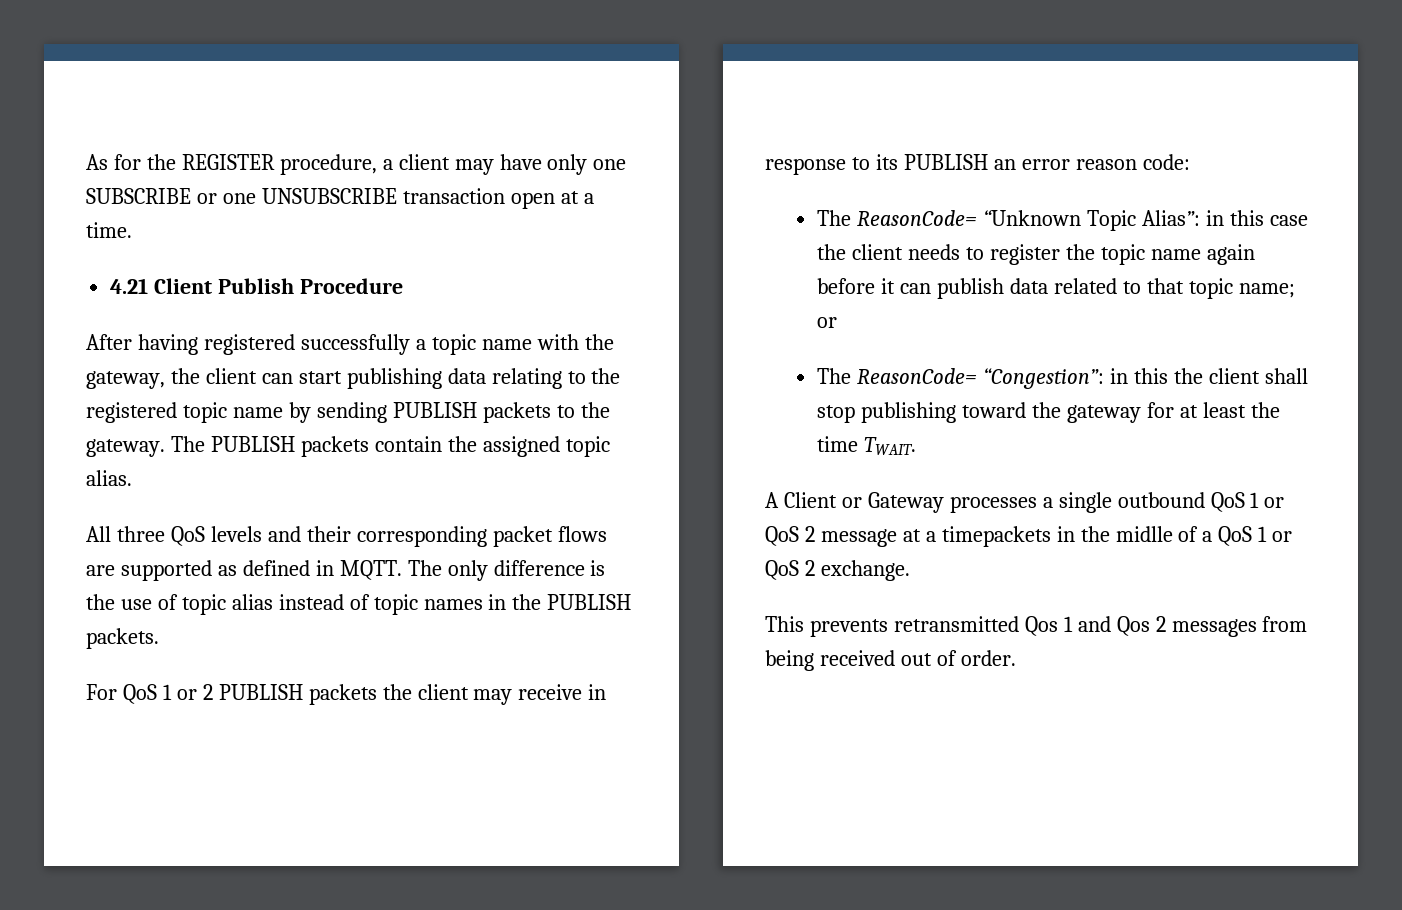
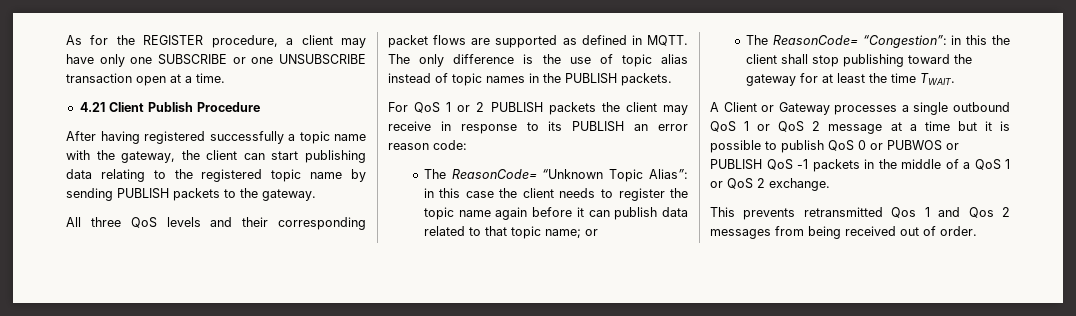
[170,436,610,457] [86,470,132,486] The PUBLISH packets contain the assigned topic alias. -> (316, 195) none
[941,526,1173,547] timepackets in the midlle -> [924,121,1010,131] [710,140,959,153] [710,159,941,172] time but it is possible to publish QoS 0 or PUBWOS or PUBLISH QoS -1 packets in the middle

